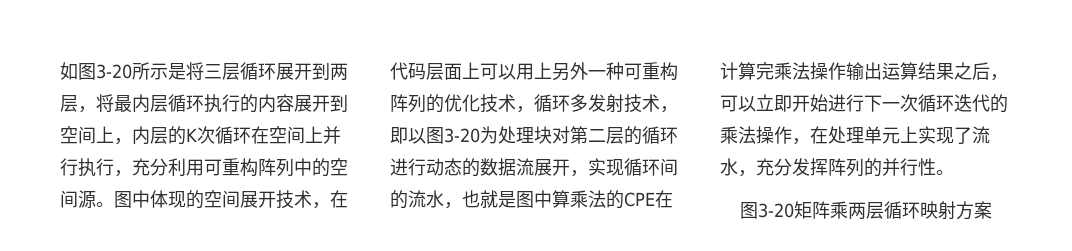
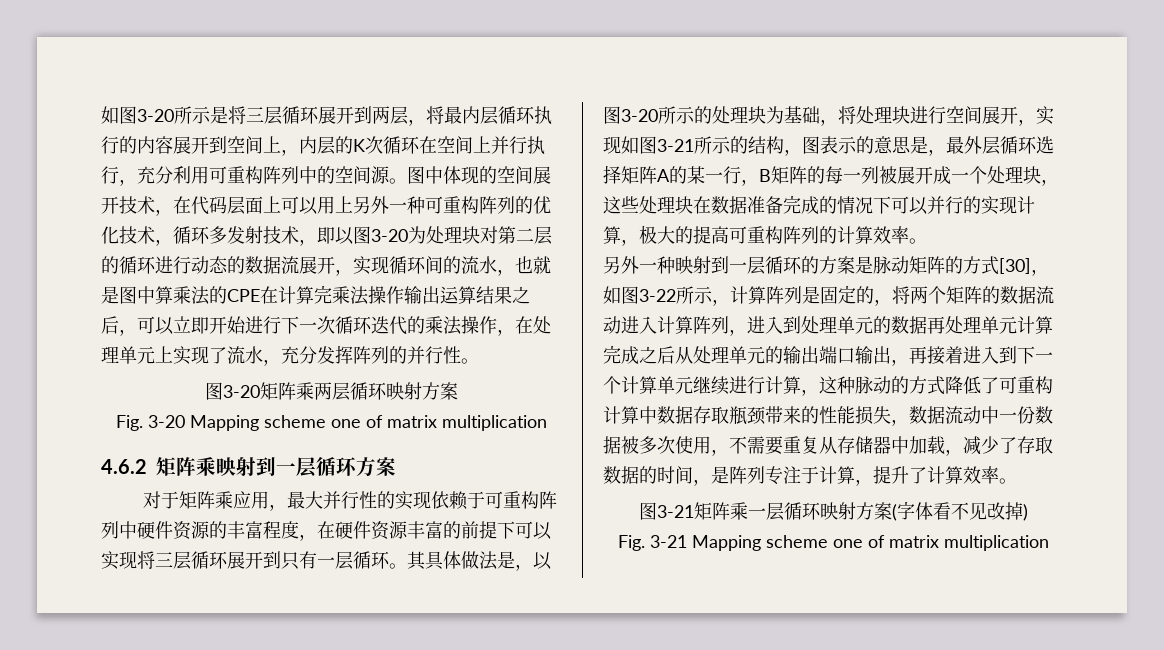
(992, 210) none -> [115,415,547,431] [101,457,396,477] [143,491,558,511] [101,521,552,541] [101,551,552,571] [603,106,1054,126] [603,136,1054,156] [603,165,1059,186] [603,195,1035,215] [603,225,927,246] [603,256,1049,276] [603,285,1054,306] [603,316,1053,336] [603,345,1053,366] [603,376,1053,396] [603,406,1053,426] [603,436,1053,456] [603,466,1017,486] [638,501,1028,521] [617,535,1049,551] // Fig. 3-20 Mapping scheme one of matrix multiplication // 4.6.2矩阵乘映射到一层循环方案 // 对于矩阵乘应用，最大并行性的实现依赖于可重构阵列中硬件资源的丰富程度，在硬件资源丰富的前提下可以实现将三层循环展开到只有一层循环。其具体做法是，以图3-20所示的处理块为基础，将处理块进行空间展开，实现如图3-21所示的结构，图表示的意思是，最外层循环选择矩阵A的某一行，B矩阵的每一列被展开成一个处理块，这些处理块在数据准备完成的情况下可以并行的实现计算，极大的提高可重构阵列的计算效率。 // 另外一种映射到一层循环的方案是脉动矩阵的方式[30]，如图3-22所示，计算阵列是固定的，将两个矩阵的数据流动进入计算阵列，进入到处理单元的数据再处理单元计算完成之后从处理单元的输出端口输出，再接着进入到下一个计算单元继续进行计算，这种脉动的方式降低了可重构计算中数据存取瓶颈带来的性能损失，数据流动中一份数据被多次使用，不需要重复从存储器中加载，减少了存取数据的时间，是阵列专注于计算，提升了计算效率。 // 图3-21矩阵乘一层循环映射方案(字体看不见改掉) // Fig. 3-21 Mapping scheme one of matrix multiplication

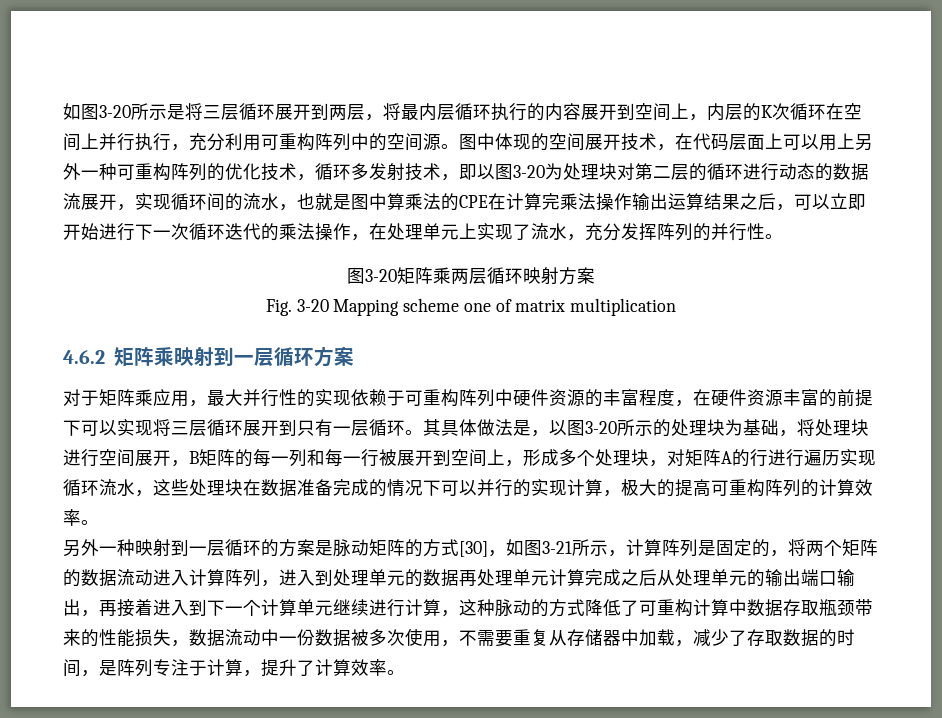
[1036,106,1054,125] [603,136,1054,156] [603,165,1041,186] 实现如图3-21所示的结构，图表示的意思是，最外层循环选择矩阵A的某一行，B矩阵的每一列被展开成一个处理块 -> [189,449,876,467] [63,479,135,496] B矩阵的每一列和每一行被展开到空间上，形成多个处理块，对矩阵A的行进行遍历实现循环流水
[639,289,676,302] 3-22 -> [542,541,572,554] 3-21
[638,501,1028,521] [617,535,1049,551] // 图3-21矩阵乘一层循环映射方案(字体看不见改掉) // Fig. 3-21 Mapping scheme one of matrix multiplication -> (405, 672) none

